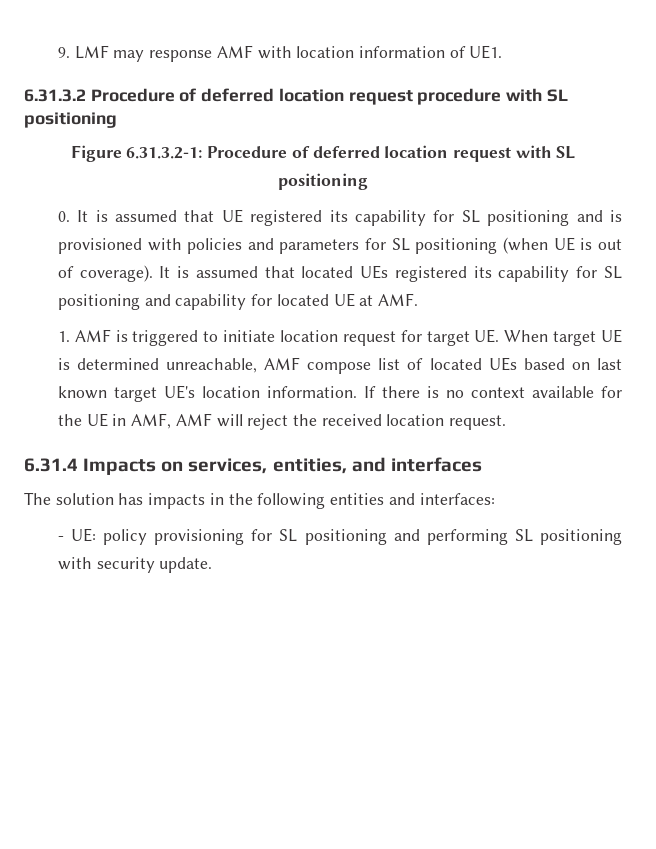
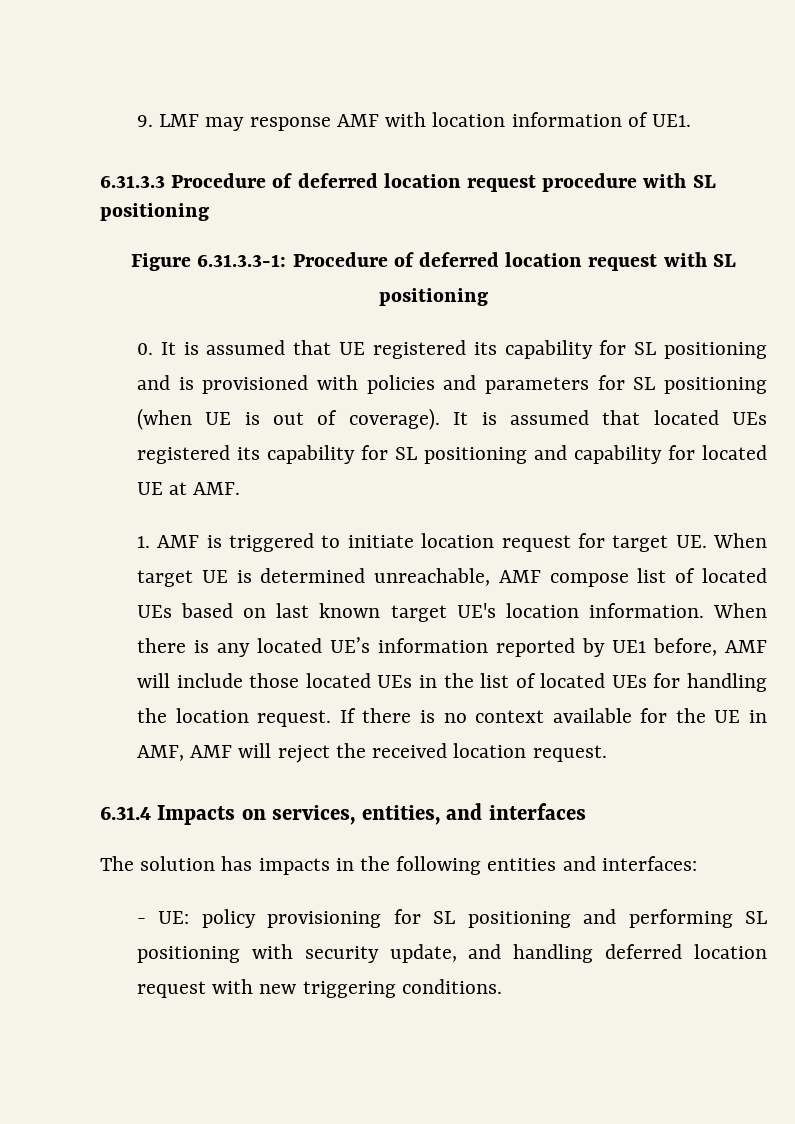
[24,89,86,102] 6.31.3.2 -> [100,175,165,188] 6.31.3.3
[126,147,203,159] 6.31.3.2-1: -> [197,254,287,267] 6.31.3.3-1:
(357, 392) none -> [713,603,767,618] [137,637,767,657] [137,673,767,692] [137,708,332,727] When there is any located UE’s information reported by UE1 before, AMF will include those located UEs in the list of located UEs for handling the location request.
[159,557,213,573] update. -> [389,944,767,963] [137,979,502,998] update, and handling deferred location request with new triggering conditions.

